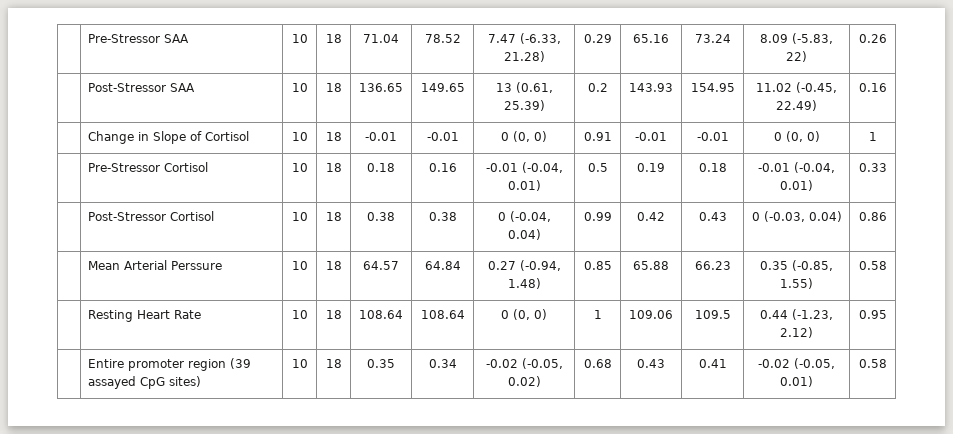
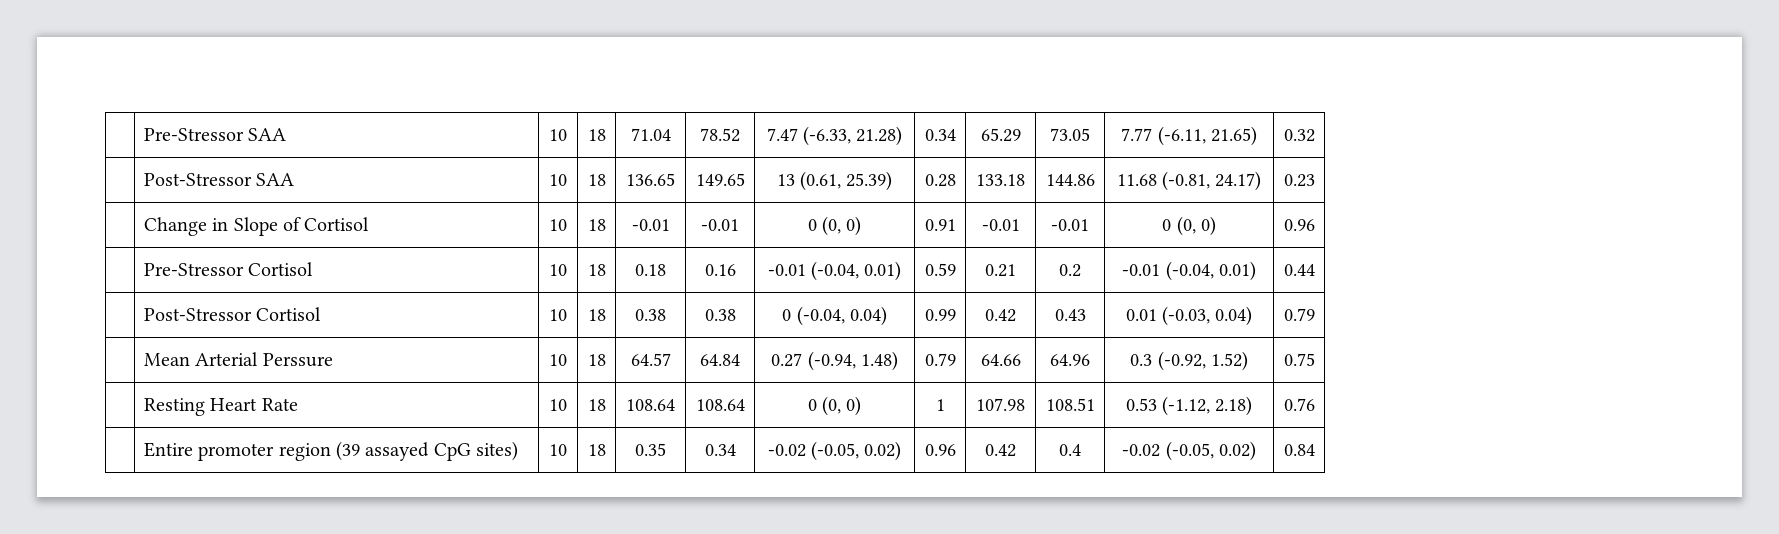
[583,34,612,43] [633,34,669,43] [694,34,731,43] [760,33,833,44] [786,51,807,62] [858,34,887,43] 0.29 | 65.16 | 73.24 | 8.09 (-5.83, 22) | 0.26 -> [924,129,956,141] [980,128,1021,142] [1050,128,1090,141] [1121,126,1257,146] [1283,129,1315,142] 0.34 | 65.29 | 73.05 | 7.77 (-6.11, 21.65) | 0.32
[587,83,608,92] [629,83,673,92] [690,83,735,92] [756,82,837,93] [776,100,817,111] [858,83,887,92] 0.2 | 143.93 | 154.95 | 11.02 (-0.45, 22.49) | 0.16 -> [924,174,956,187] [976,174,1025,186] [1045,174,1095,186] [1116,171,1262,191] [1283,174,1315,187] 0.28 | 133.18 | 144.86 | 11.68 (-0.81, 24.17) | 0.23
[868,132,877,141] 1 -> [1283,219,1315,231] 0.96
[587,163,608,172] [637,163,665,172] [698,163,727,172] [758,162,835,173] [780,180,813,191] [858,163,887,172] 0.5 | 0.19 | 0.18 | -0.01 (-0.04, 0.01) | 0.33 -> [924,263,956,276] [985,264,1016,277] [1059,264,1081,277] [1122,261,1256,281] [1283,264,1315,276] 0.59 | 0.21 | 0.2 | -0.01 (-0.04, 0.01) | 0.44
[751,212,760,221] 0 -> [1125,309,1157,321] 0.01
[858,212,887,221] 0.86 -> [1283,308,1315,321] 0.79
[583,261,612,270] [633,261,669,270] [694,261,731,270] [760,260,833,271] [780,278,813,289] [858,261,887,270] 0.85 | 65.88 | 66.23 | 0.35 (-0.85, 1.55) | 0.58 -> [924,353,956,366] [980,354,1021,366] [1050,354,1090,366] [1130,351,1248,371] [1283,353,1315,366] 0.79 | 64.66 | 64.96 | 0.3 (-0.92, 1.52) | 0.75
[629,310,673,319] [694,310,731,319] [760,309,833,320] [780,327,813,338] [858,310,887,319] 109.06 | 109.5 | 0.44 (-1.23, 2.12) | 0.95 -> [976,398,1025,411] [1045,398,1095,411] [1125,396,1253,416] [1283,398,1315,411] 107.98 | 108.51 | 0.53 (-1.12, 2.18) | 0.76
[583,359,612,368] [637,359,665,368] [698,359,727,368] [758,358,835,369] [780,376,813,387] [858,359,887,368] 0.68 | 0.43 | 0.41 | -0.02 (-0.05, 0.01) | 0.58 -> [924,444,956,456] [985,444,1016,457] [1059,444,1081,456] [1122,441,1256,461] [1283,444,1315,456] 0.96 | 0.42 | 0.4 | -0.02 (-0.05, 0.02) | 0.84

